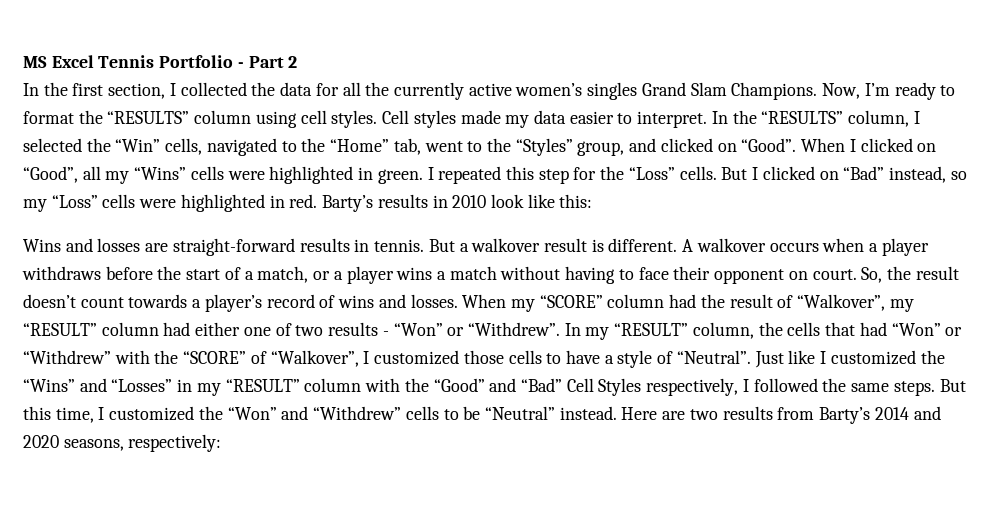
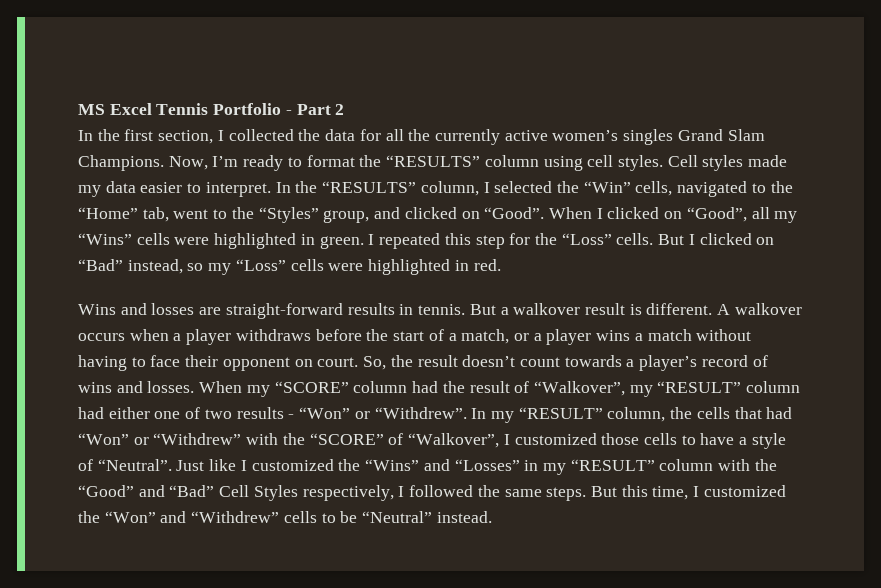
[322,194,593,212] Barty’s results in 2010 look like this: -> (501, 265) none
[621,406,941,424] [23,434,222,452] Here are two results from Barty’s 2014 and 2020 seasons, respectively: -> (492, 517) none

